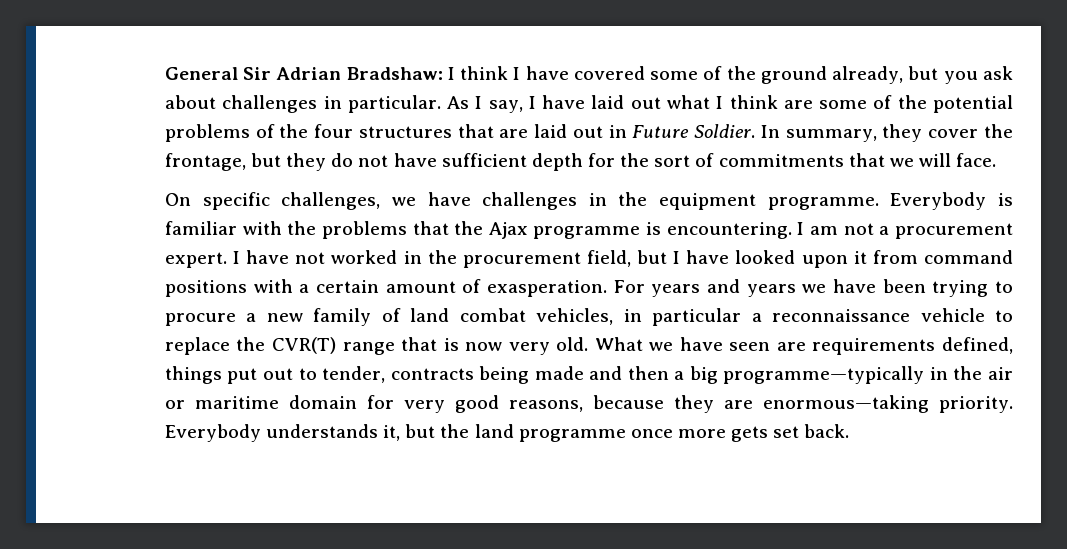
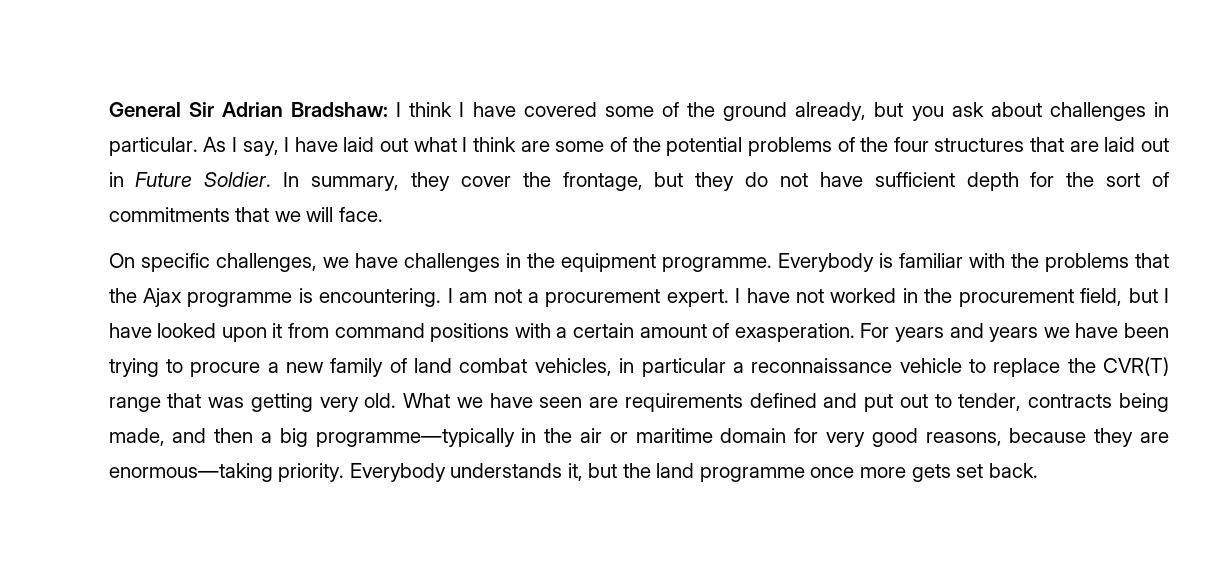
[443,338,503,351] is now -> [208,393,313,412] was getting
[942,337,1014,354] [164,366,222,384] defined, things -> [749,393,858,408] defined and
[534,366,584,380] made -> [108,428,165,446] made,

